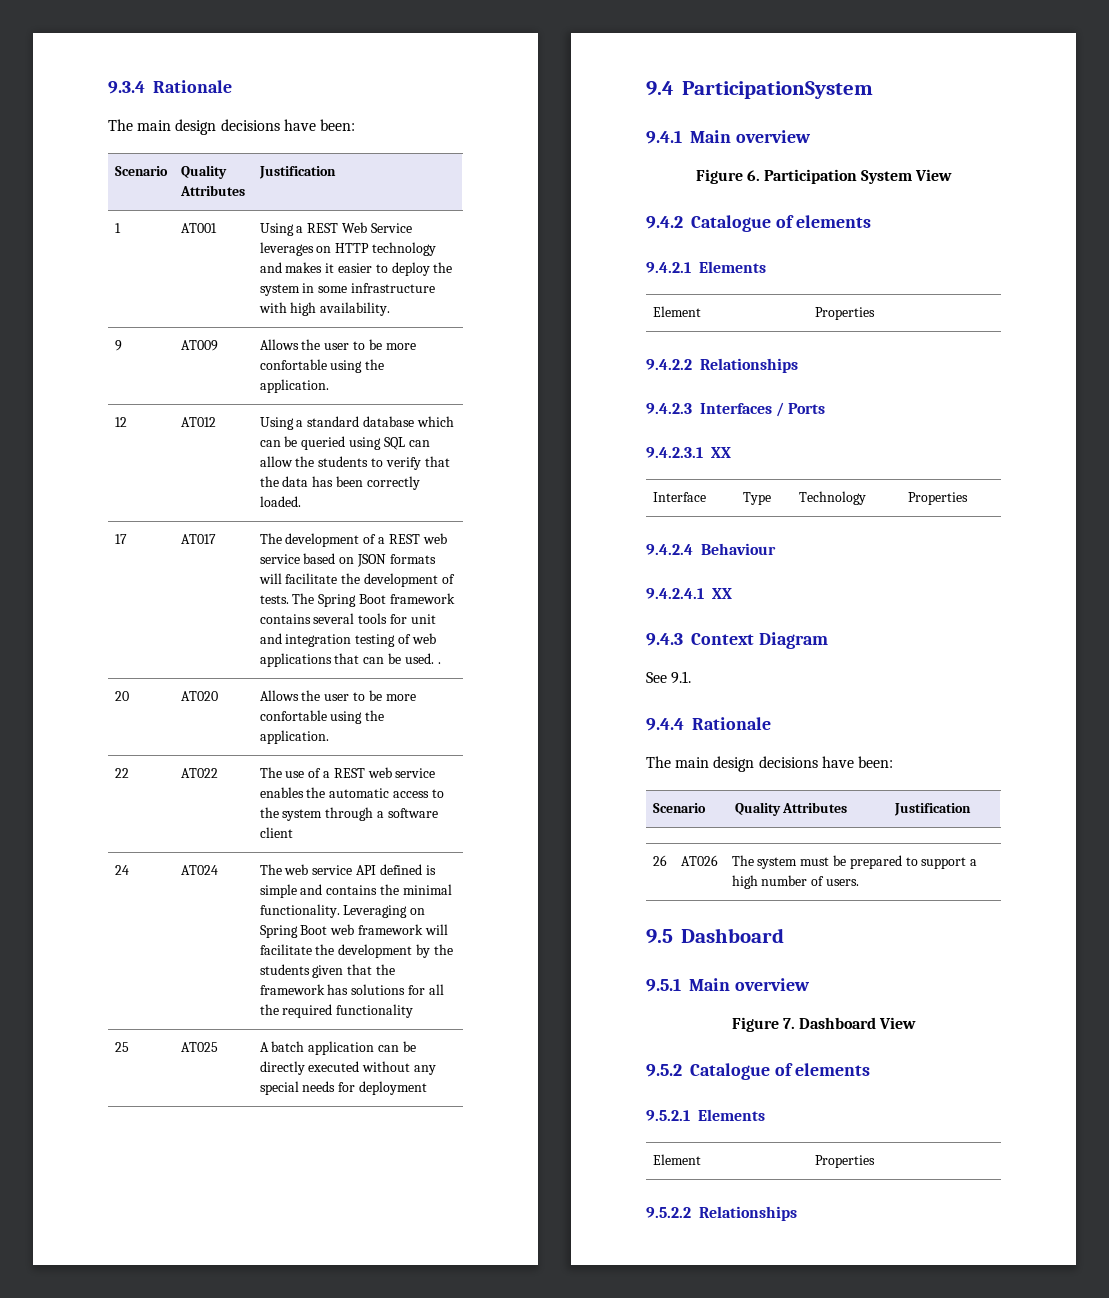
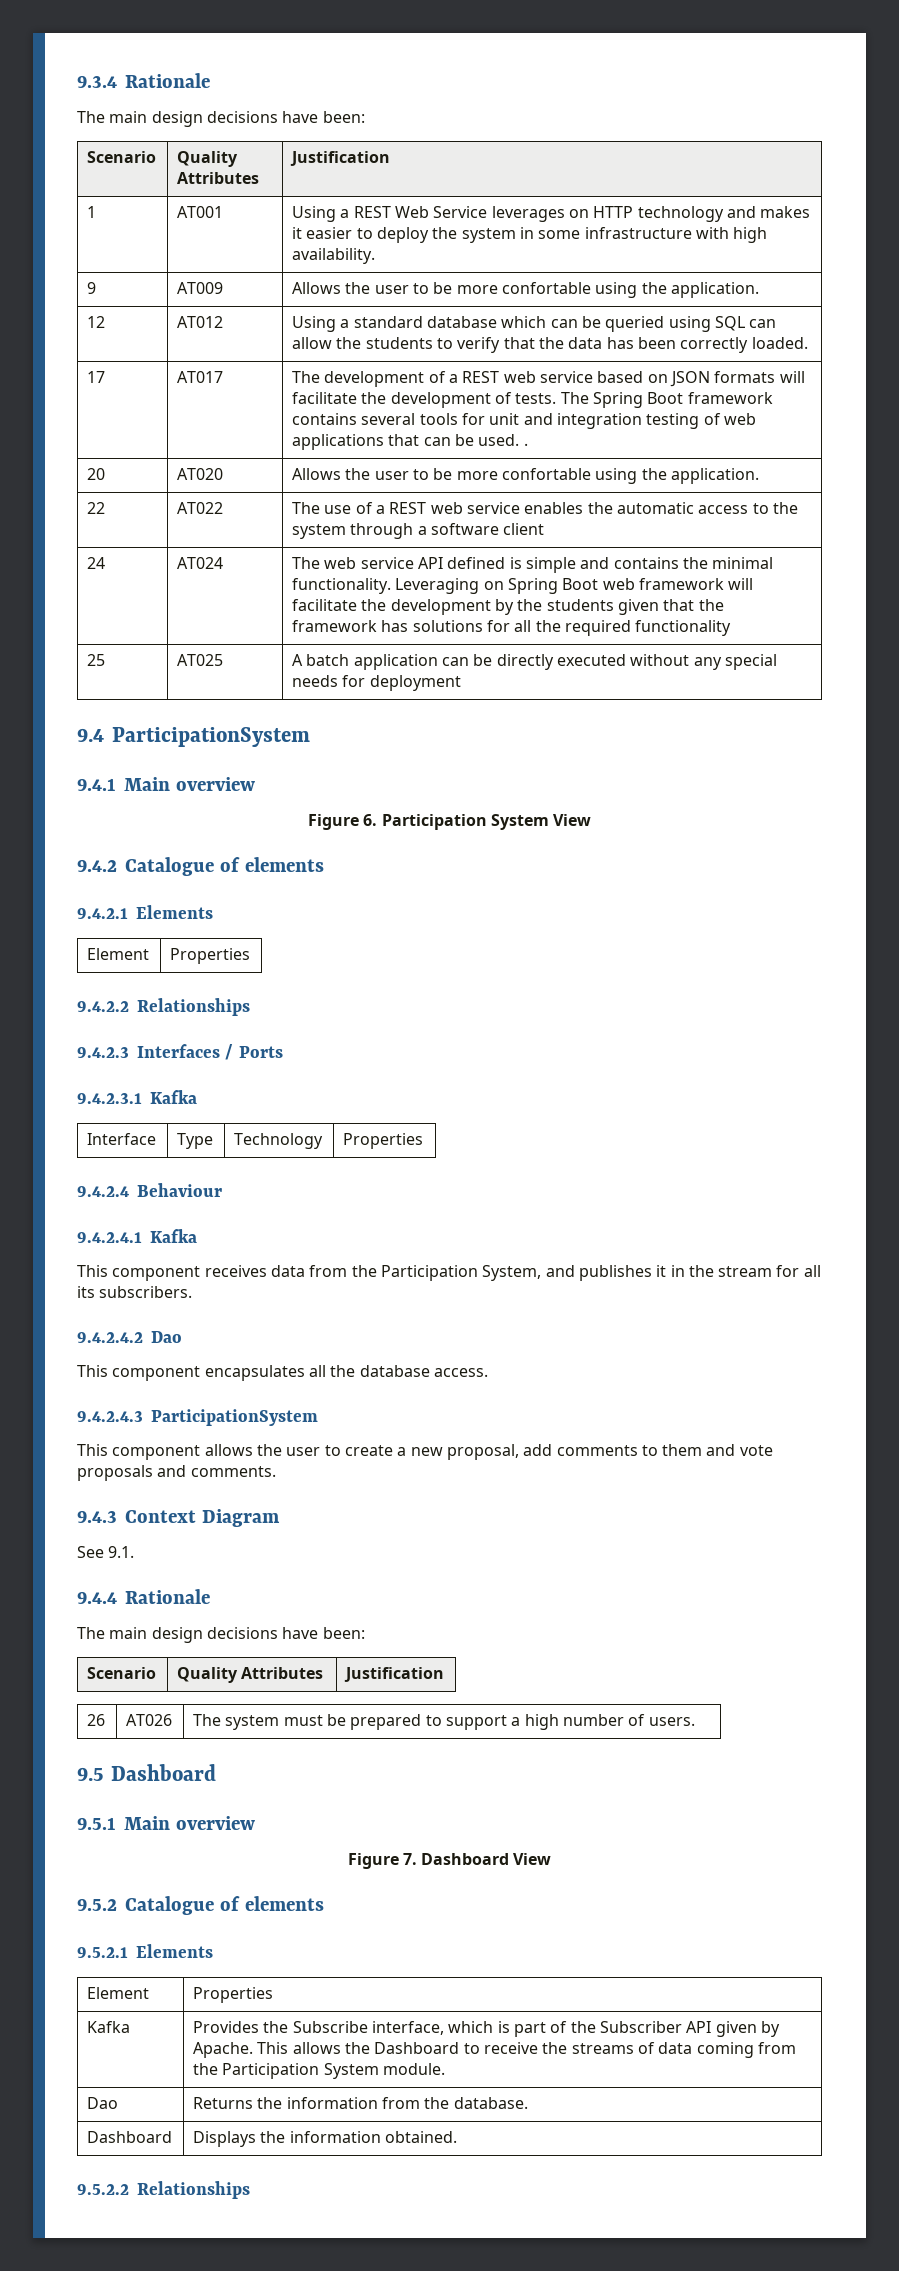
[710,447,731,458] XX -> [150,1090,197,1104] Kafka
[711,588,732,599] XX -> [150,1229,197,1243] [77,1265,821,1281] [77,1286,193,1298] [77,1331,182,1343] [77,1365,488,1381] [77,1409,318,1426] [77,1444,773,1460] [77,1465,276,1481] Kafka // This component receives data from the Participation System, and publishes it in the stream for all its subscribers. // 9.4.2.4.2 Dao // This component encapsulates all the database access. // 9.4.2.4.3 ParticipationSystem // This component allows the user to create a new proposal, add comments to them and vote proposals and comments.
(875, 1161) none -> [87,2021,131,2033] [193,2021,780,2037] [193,2042,796,2058] [193,2063,446,2079] [87,2097,119,2109] [193,2097,528,2109] [87,2131,173,2143] [193,2131,458,2147] // Kafka | Provides the Subscribe interface, which is part of the Subscriber API given by Apache. This allows the Dashboard to receive the streams of data coming from the Participation System module. // Dao | Returns the information from the database. // Dashboard | Displays the information obtained.

